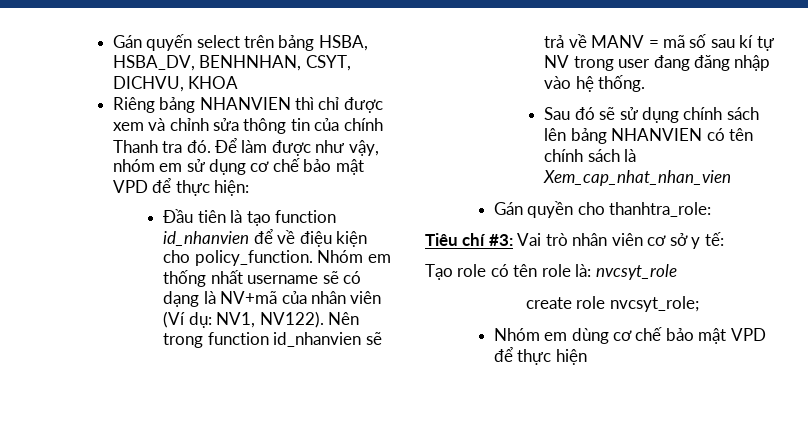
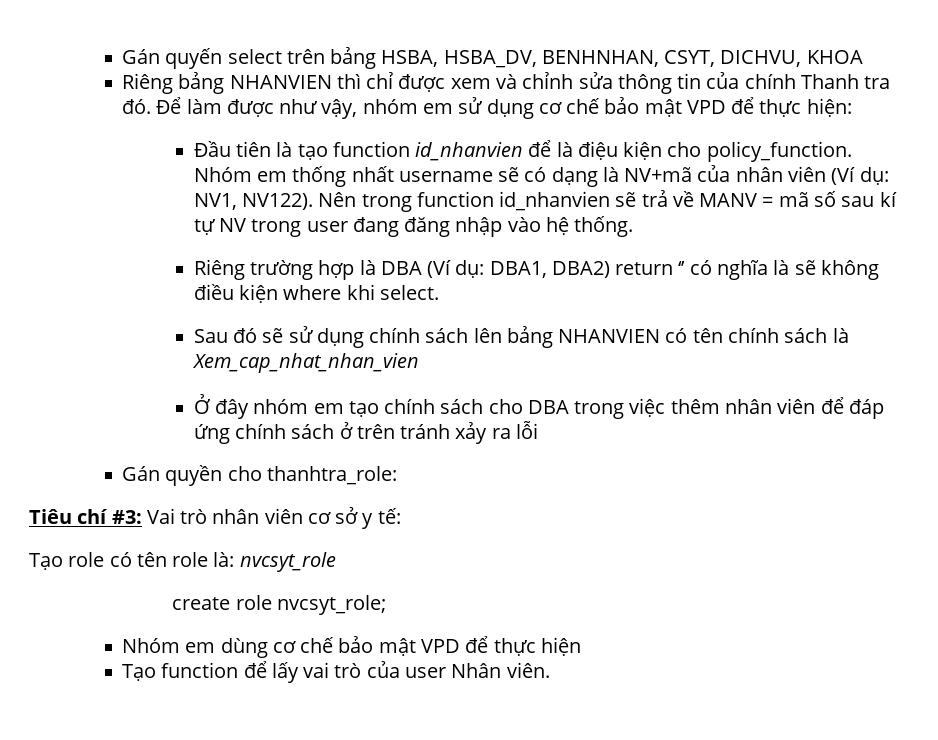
[277,230,296,244] về -> [556,142,573,157] là
(646, 83) none -> [193,259,879,280] [193,284,439,303] // Riêng trường hợp là DBA (Ví dụ: DBA1, DBA2) return ‘’ có nghĩa là sẽ không điều kiện where khi select.
(732, 178) none -> [193,394,884,419] [193,421,538,444] // Ở đây nhóm em tạo chính sách cho DBA trong việc thêm nhân viên để đáp ứng chính sách ở trên tránh xảy ra lỗi
(587, 357) none -> [122,661,550,683] // Tạo function để lấy vai trò của user Nhân viên.

